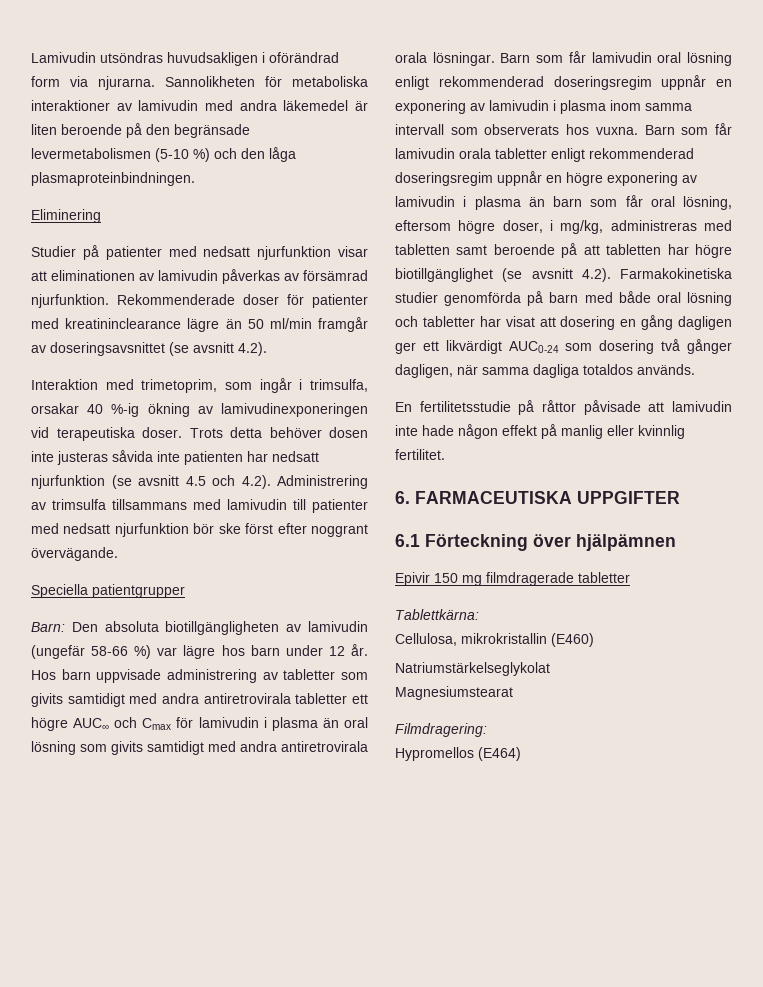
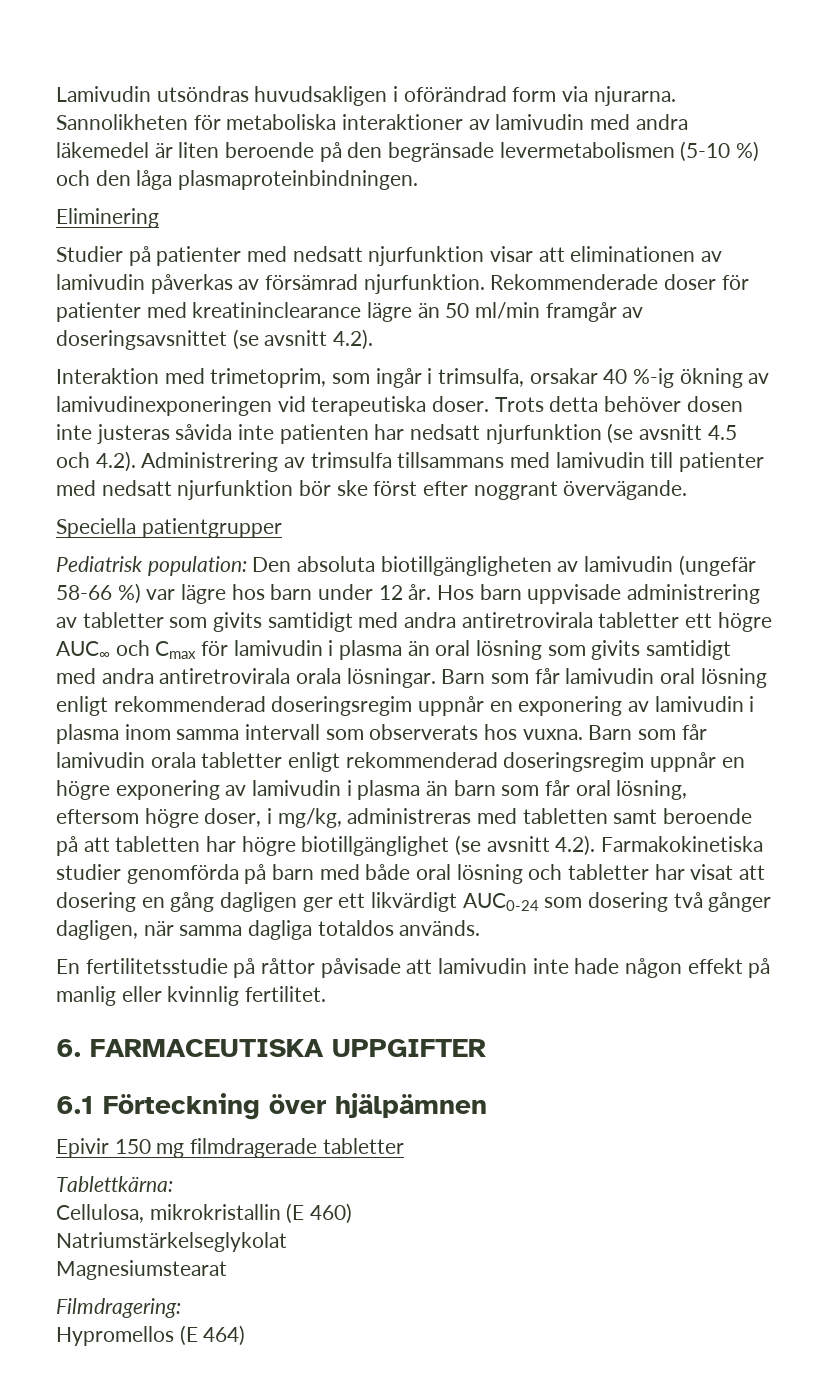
[31,622,65,632] Barn: -> [56,556,247,576] Pediatrisk population:
[551,633,594,647] (E460) -> [286,1203,353,1224] (E 460)
[478,747,521,761] (E464) -> [179,1325,246,1346] (E 464)

